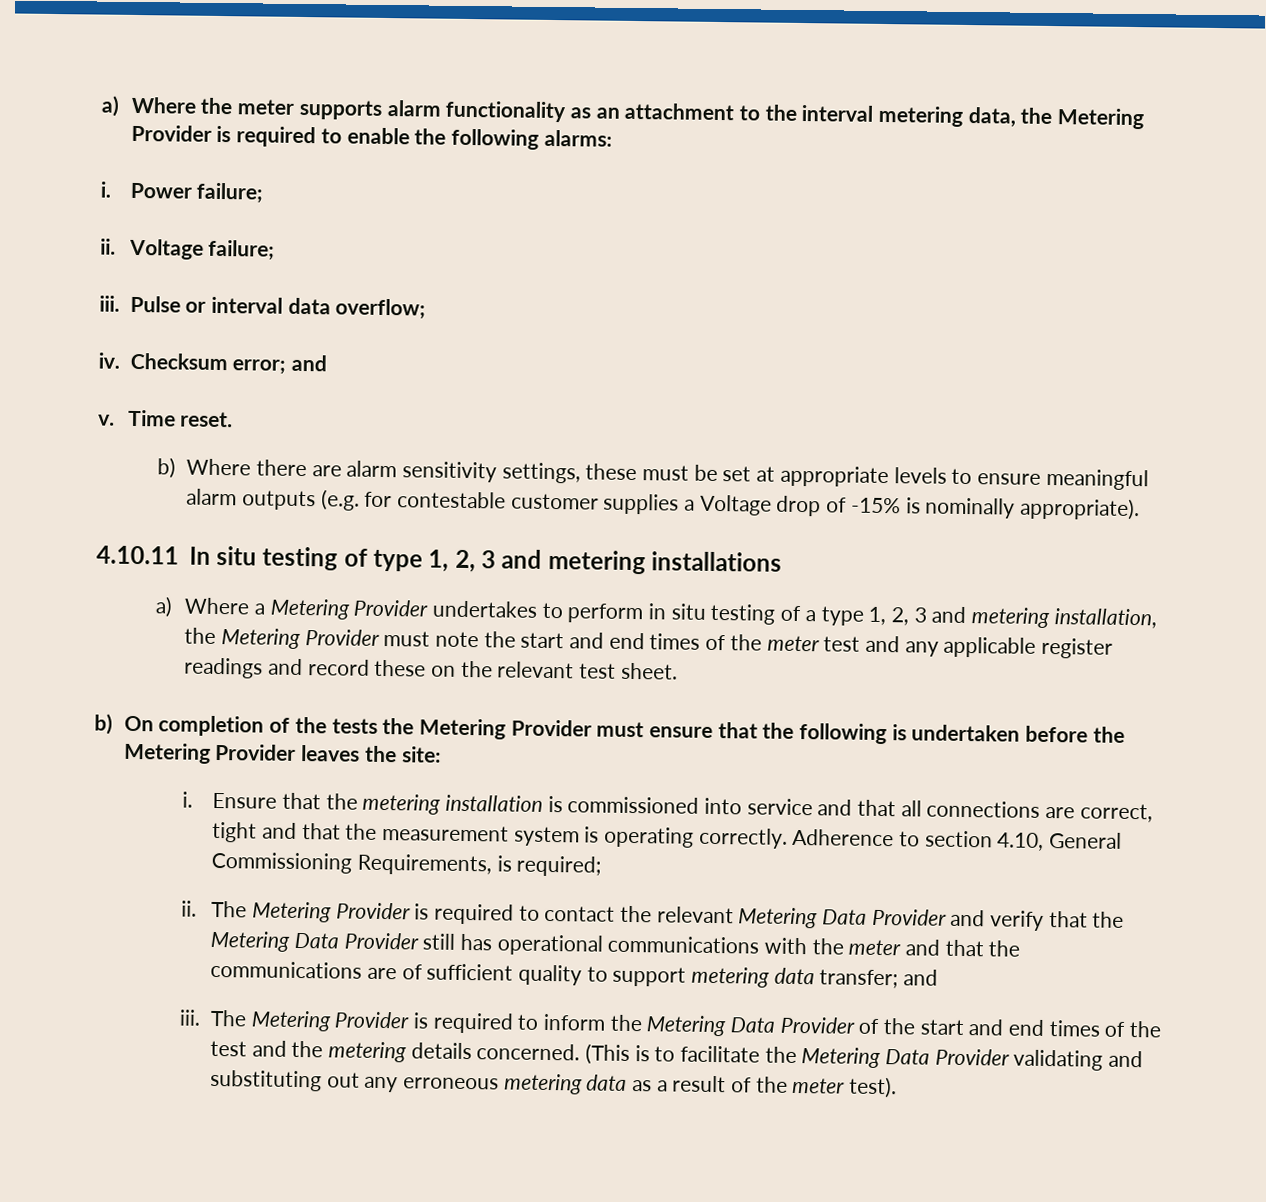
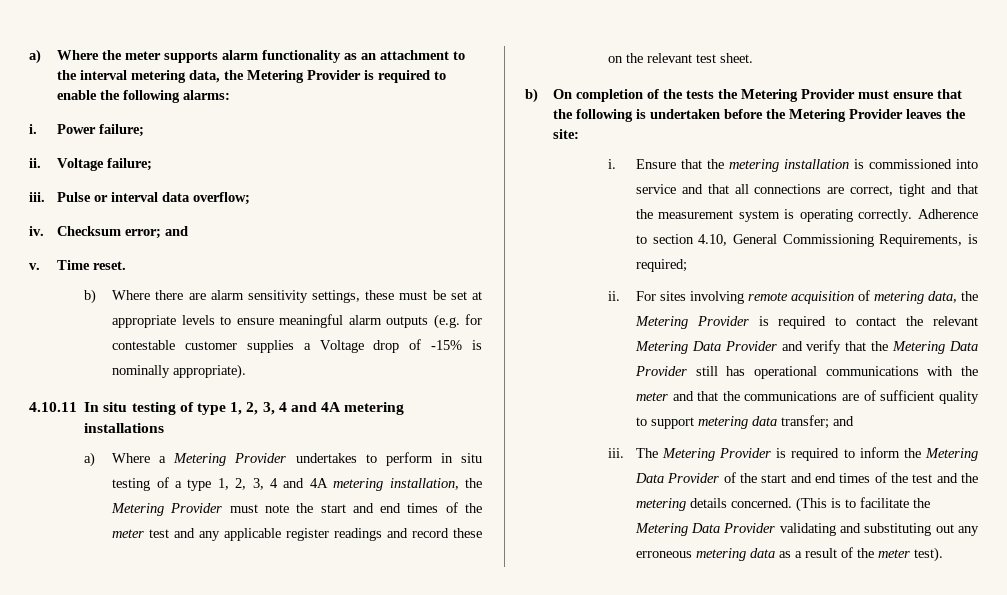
[480,549,543,569] 3 and -> [262,402,342,415] 3, 4 and 4A
[913,606,967,624] 3 and -> [252,478,328,490] 3, 4 and 4A
[211,900,248,918] The -> [635,290,978,304] For sites involving remote acquisition of metering data, the

